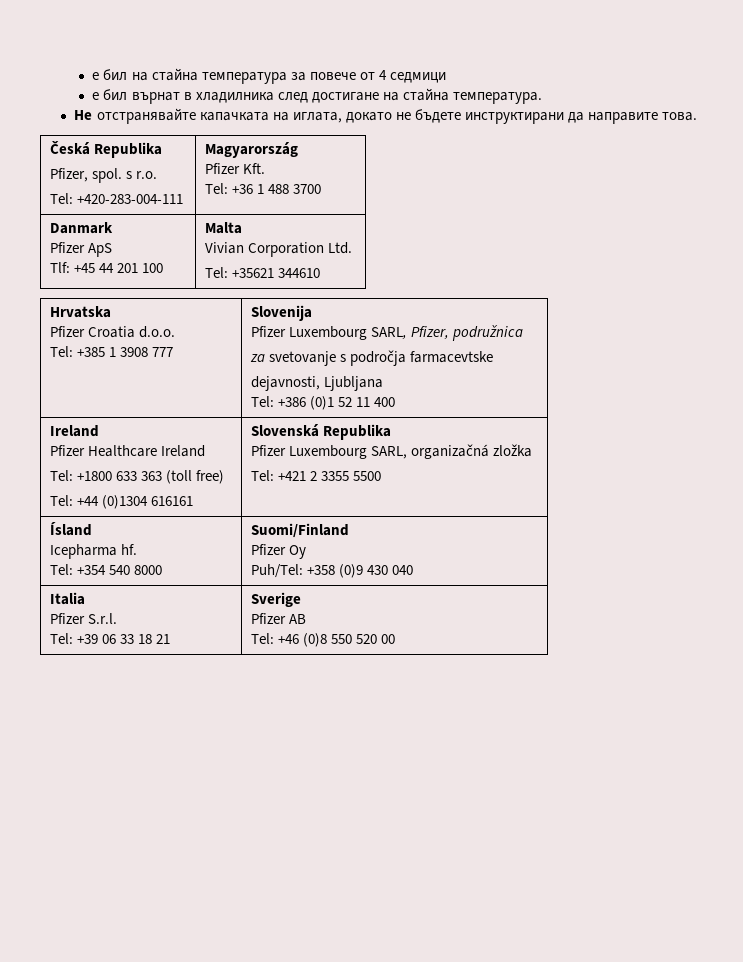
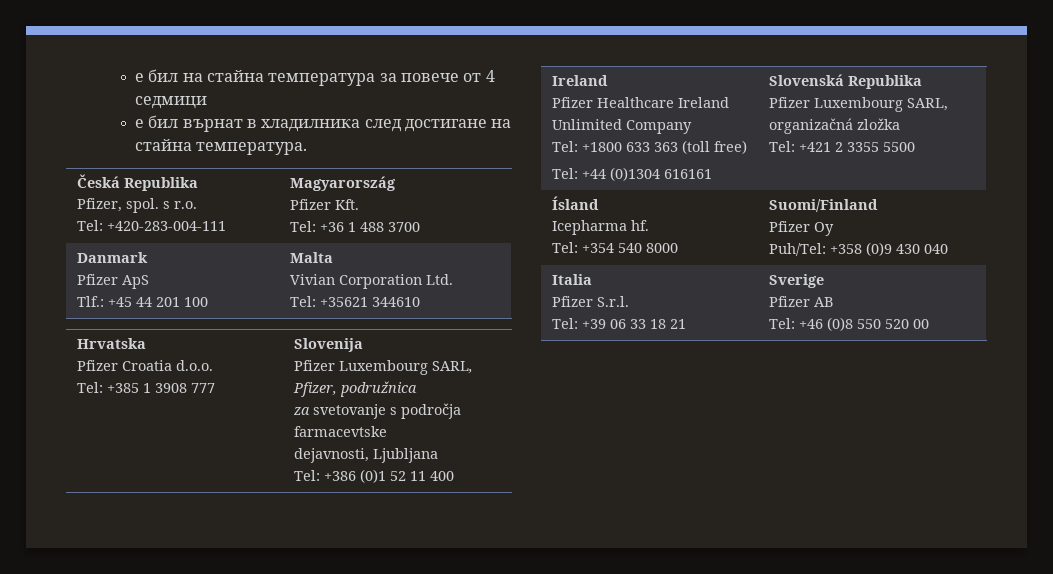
[74,108,698,124] // Не отстранявайте капачката на иглата, докато не бъдете инструктирани да направите това. -> (308, 148) none
[49,262,70,273] Tlf: -> [76,296,104,307] Tlf.:
(205, 451) none -> [551,119,692,134] Unlimited Company

